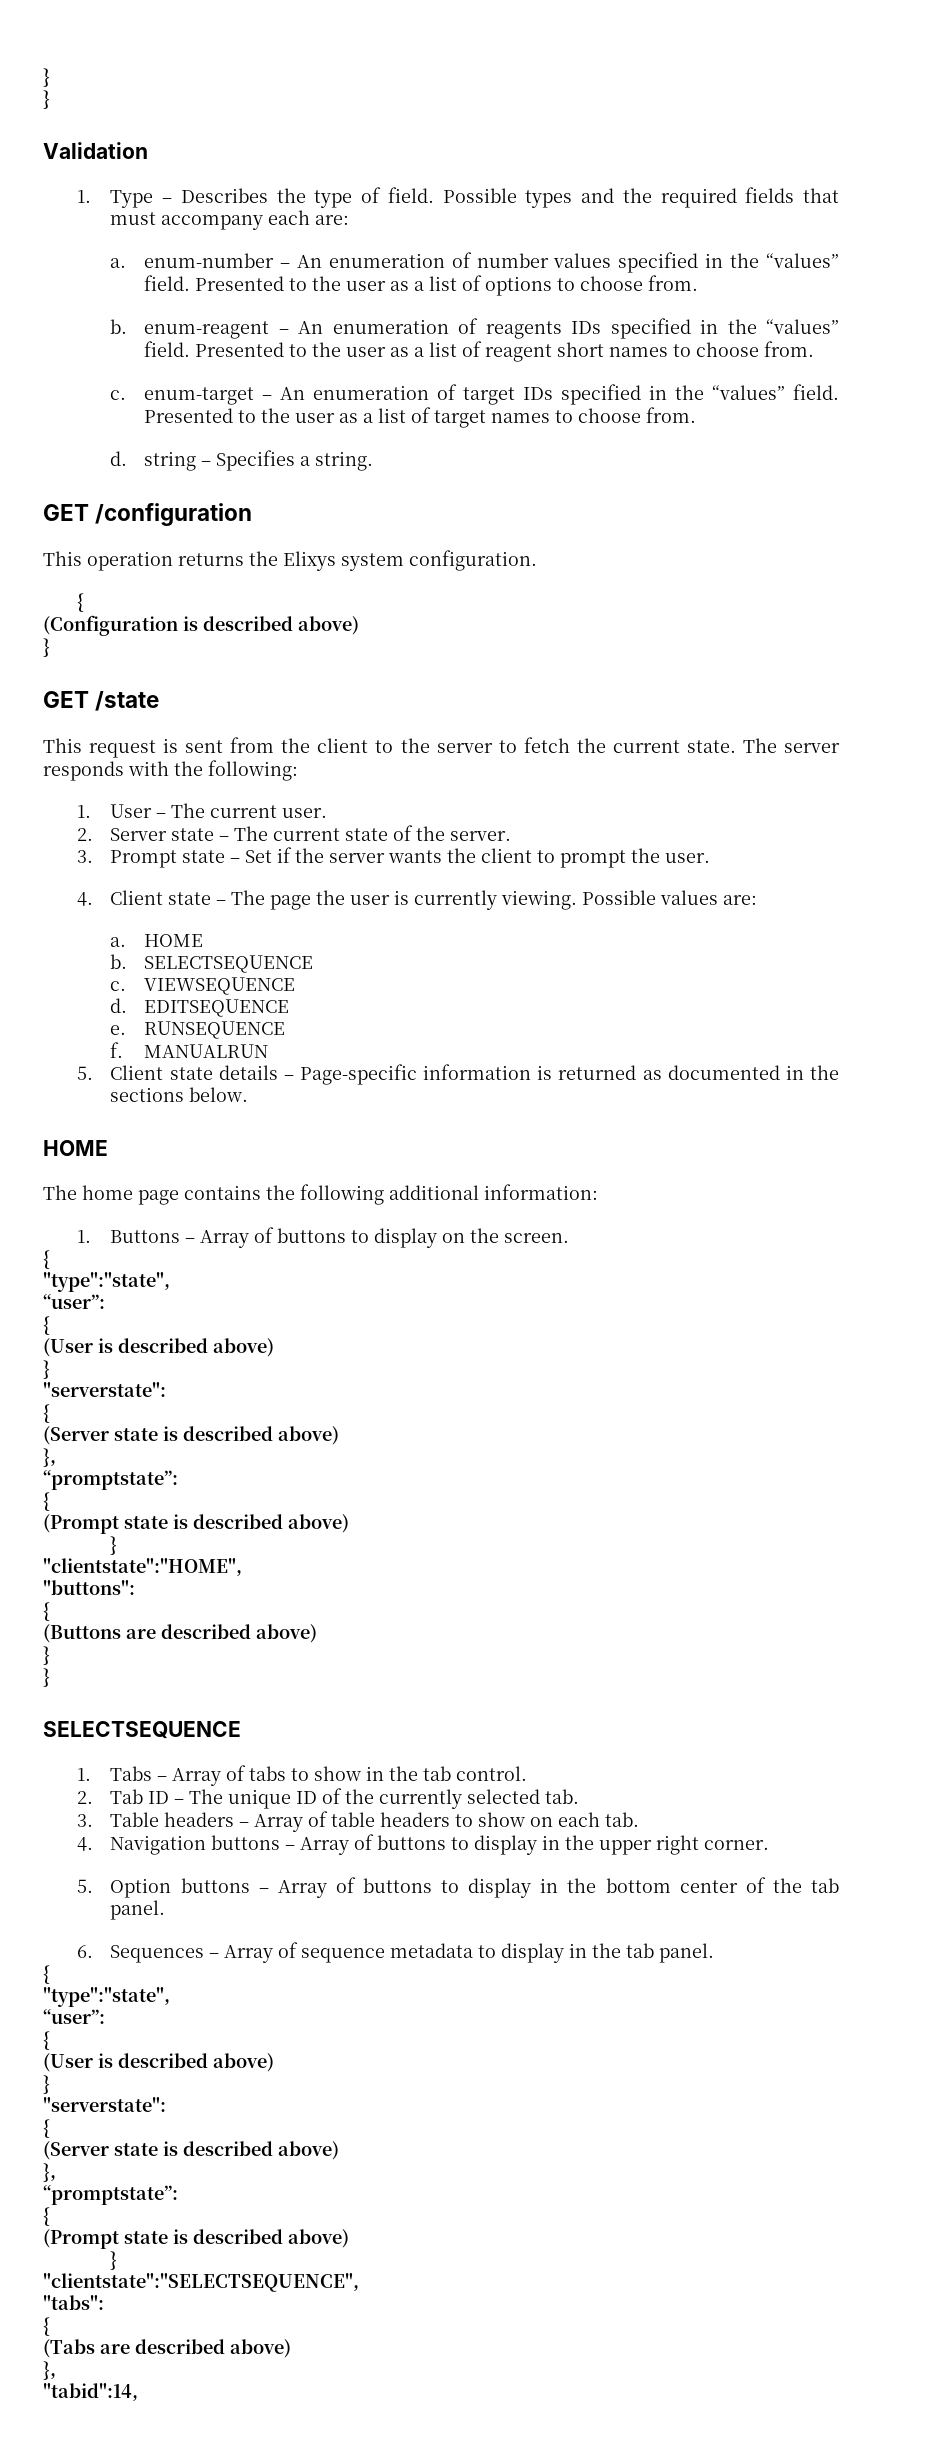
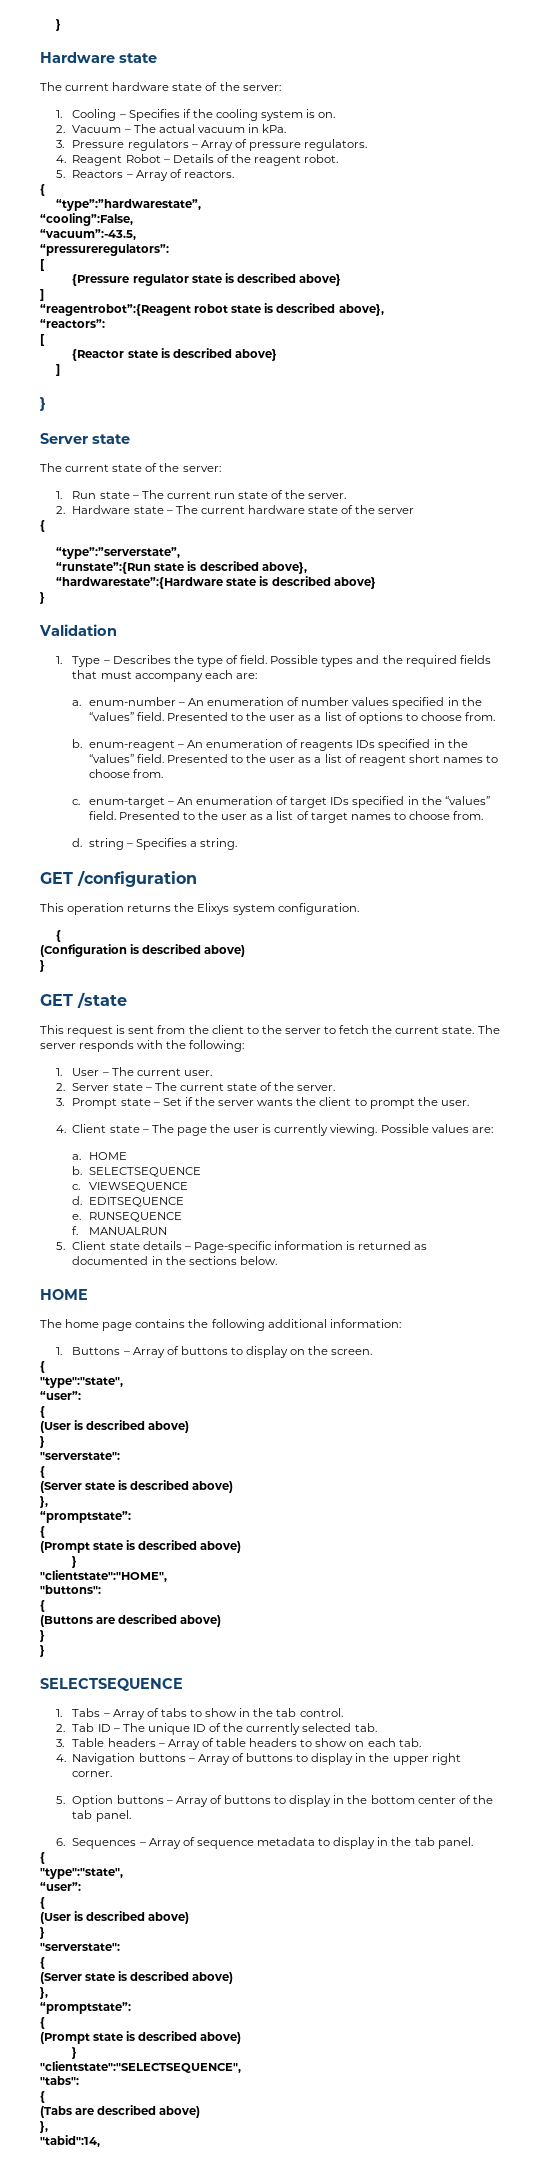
[43,68,50,87] } -> [56,19,62,31] [40,52,157,63] [40,82,281,91] [56,109,336,121] [56,124,287,133] [56,139,368,151] [56,154,339,166] [56,169,234,181] [40,184,45,196] [56,199,202,211] [40,213,133,226] [40,229,136,240] [40,244,169,256] [40,259,45,271] [72,273,341,286] [40,289,44,301] [40,303,384,316] [40,319,105,328] [40,334,45,346] [72,348,277,361] [56,364,61,376] [40,397,46,411] [40,433,130,444] [40,463,221,472] [56,490,347,499] [56,505,415,514] [40,520,45,532] [56,547,181,559] [56,561,307,574] [56,576,376,589] } // Hardware state // The current hardware state of the server: // 1. Cooling – Specifies if the cooling system is on. // 2. Vacuum – The actual vacuum in kPa. // 3. Pressure regulators – Array of pressure regulators. // 4. Reagent Robot – Details of the reagent robot. // 5. Reactors – Array of reactors. // { // “type”:”hardwarestate”, // “cooling”:False, // “vacuum”:-43.5, // “pressureregulators”: // [ // {Pressure regulator state is described above} // ] // “reagentrobot”:{Reagent robot state is described above}, // “reactors”: // [ // {Reactor state is described above} // ] // } // Server state // The current state of the server: // 1. Run state – The current run state of the server. // 2. Hardware state – The current hardware state of the server // { // “type”:”serverstate”, // “runstate”:{Run state is described above}, // “hardwarestate”:{Hardware state is described above}

